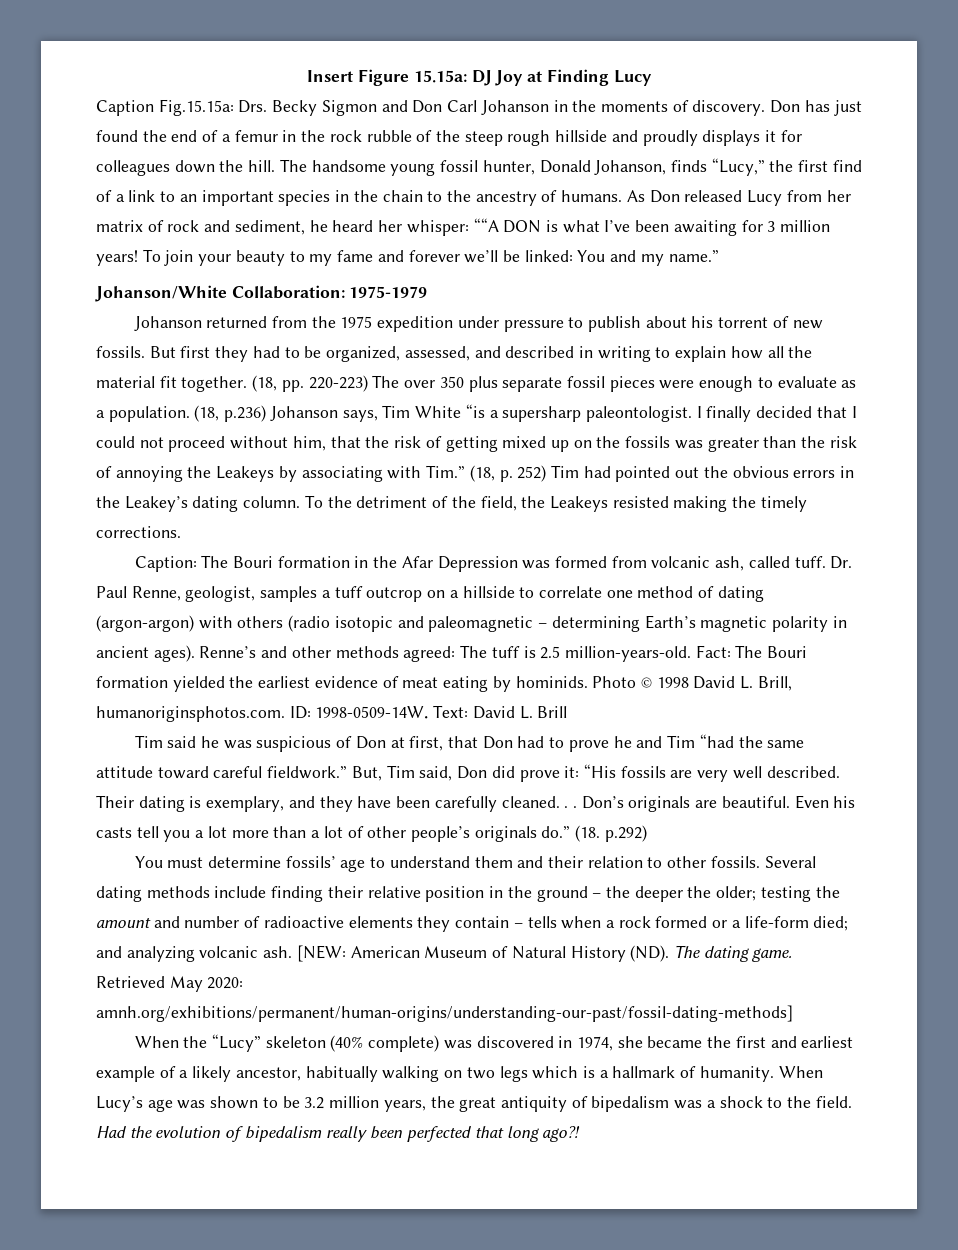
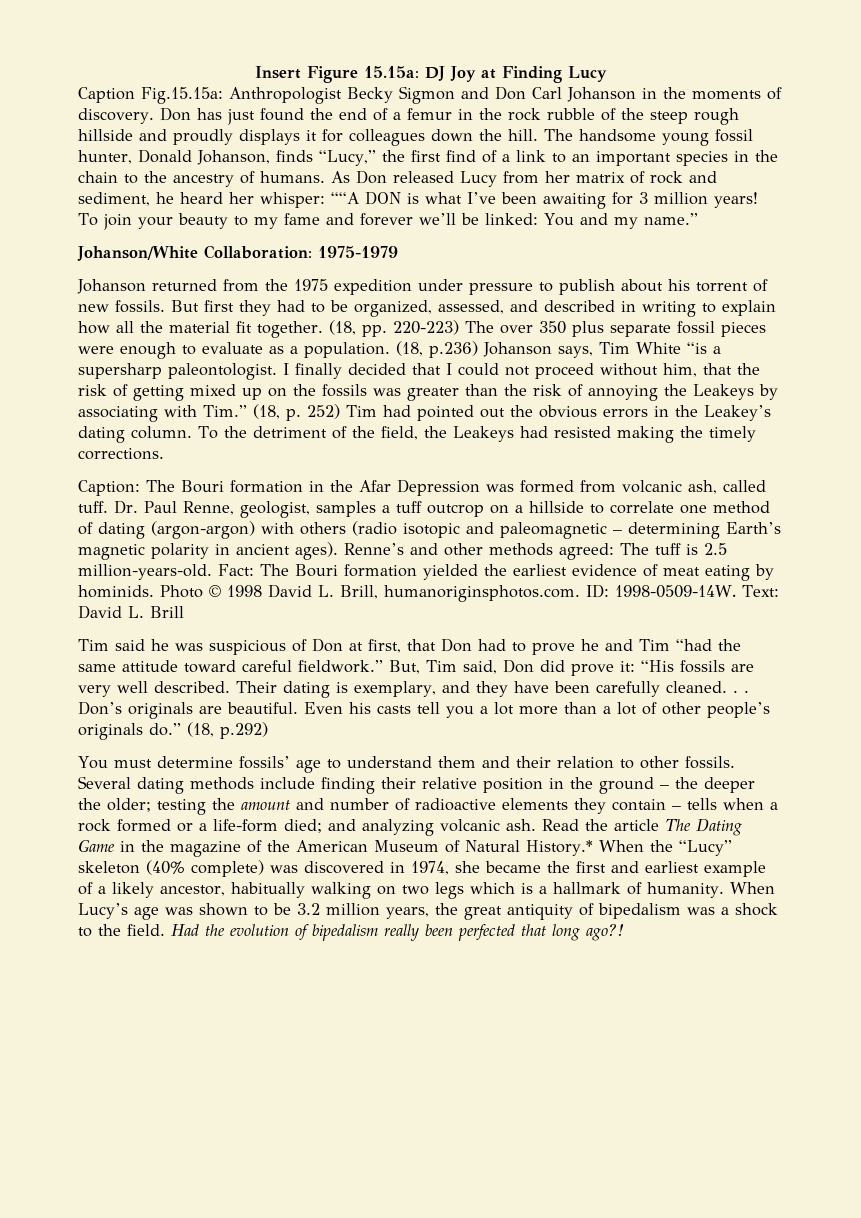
[238,100,268,113] Drs. -> [229,87,342,104] Anthropologist
(608, 504) none -> [519,426,548,438] had
[575,825,601,842] (18. -> [187,722,214,737] (18,
[296,945,793,962] [96,976,244,992] [96,1005,793,1022] [NEW: American Museum of Natural History (ND). The dating game. Retrieved May 2020: amnh.org/exhibitions/permanent/human-origins/understanding-our-past/fossil-dating-methods] // -> [542,818,742,836] [78,839,593,857] Read the article The Dating Game in the magazine of the American Museum of Natural History.*

